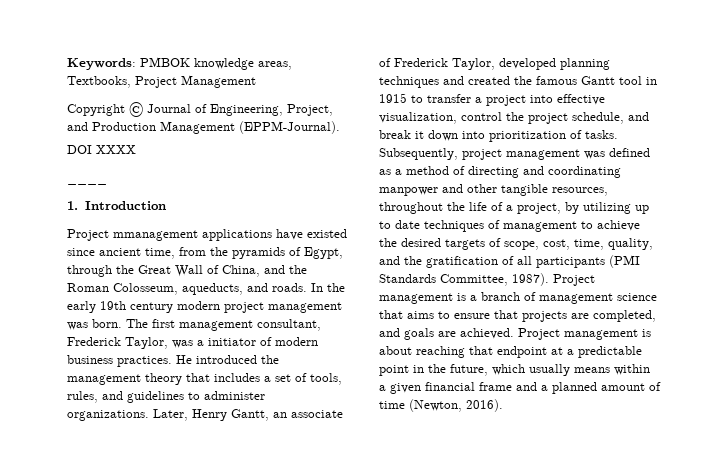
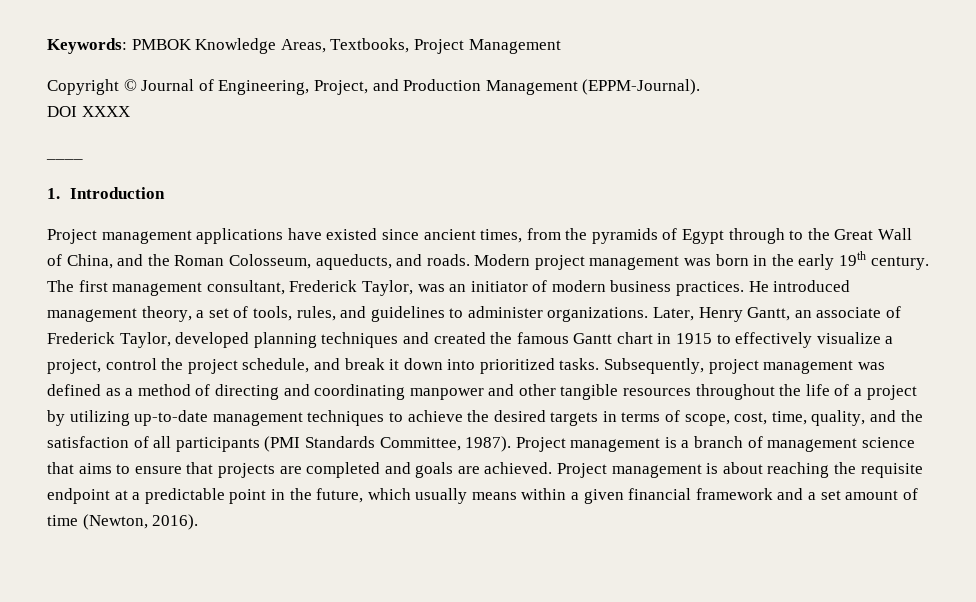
[194,58,292,70] knowledge areas, -> [195,38,326,54] Knowledge Areas,
[113,230,198,241] mmanagement -> [101,230,192,244] management
[145,248,175,259] time, -> [480,229,523,243] times,
[304,247,343,259] [67,265,112,277] Egypt, through -> [682,228,804,244] Egypt through to
[311,283,345,292] [67,301,342,313] [67,319,122,330] In the early 19th century modern project management was born. -> [474,251,929,270] Modern project management was born in the early 19th century.
[197,340,204,346] a -> [449,284,467,292] an
[261,355,279,364] [67,373,260,385] the management theory that includes -> [47,306,192,322] management theory,
[619,76,642,85] tool -> [616,332,653,344] chart
[427,94,605,106] [379,112,457,124] transfer a project into effective visualization, -> [735,332,894,348] [47,359,101,374] effectively visualize a project,
[489,130,582,142] prioritization of -> [479,358,555,374] prioritized
[552,187,608,196] resources, -> [623,388,692,396] resources
[517,203,561,214] project, -> [866,385,917,400] project
[635,205,649,214] [379,220,577,232] up to date techniques of management -> [134,410,385,426] up-to-date management techniques
(485, 244) none -> [602,411,661,422] in terms
[426,256,498,268] gratification -> [47,436,129,448] satisfaction
[593,310,656,322] completed, -> [306,462,381,478] completed
[469,346,493,355] that -> [834,462,923,478] the requisite
[479,382,512,391] frame -> [695,488,773,500] framework
[552,382,597,394] planned -> [820,490,841,500] set

